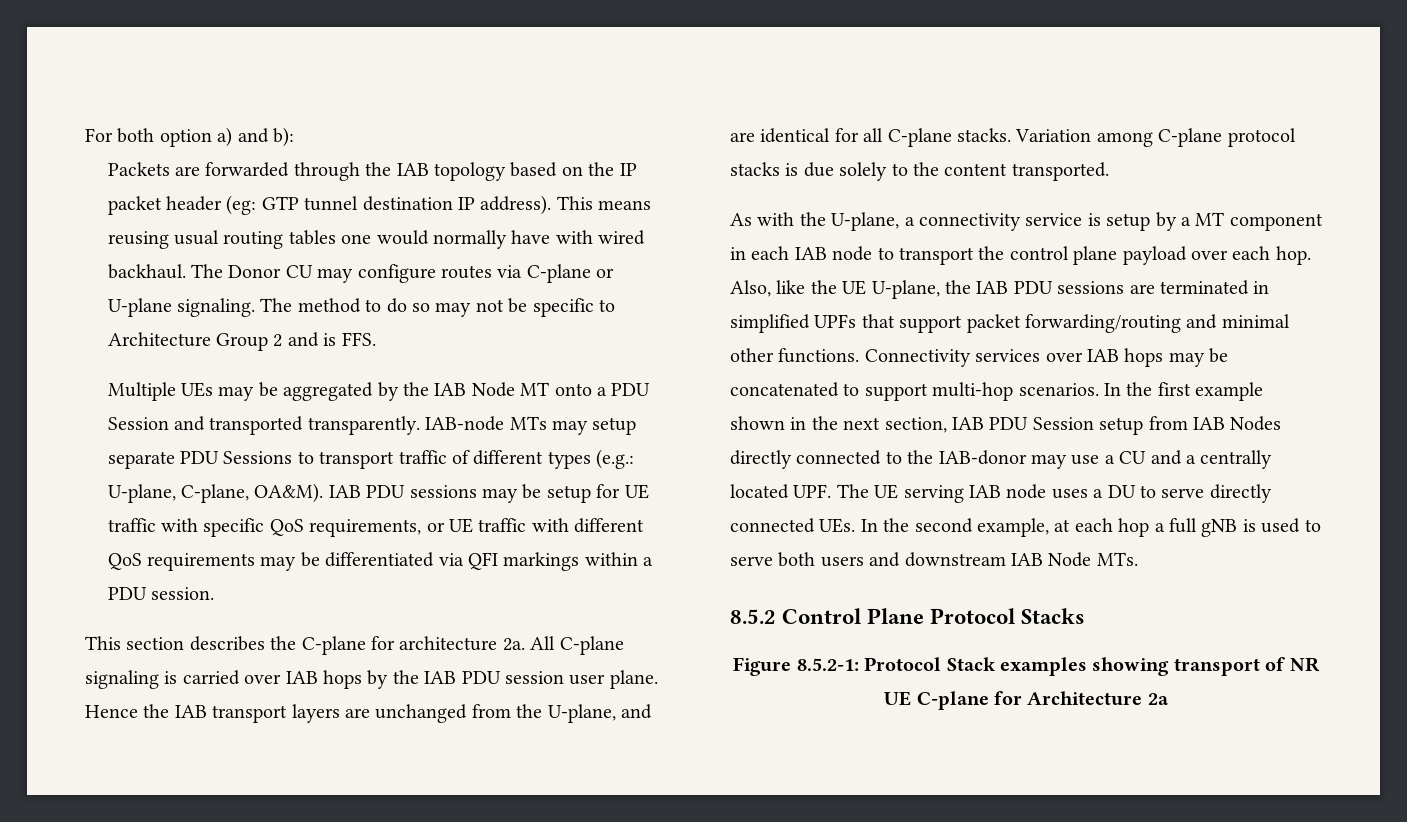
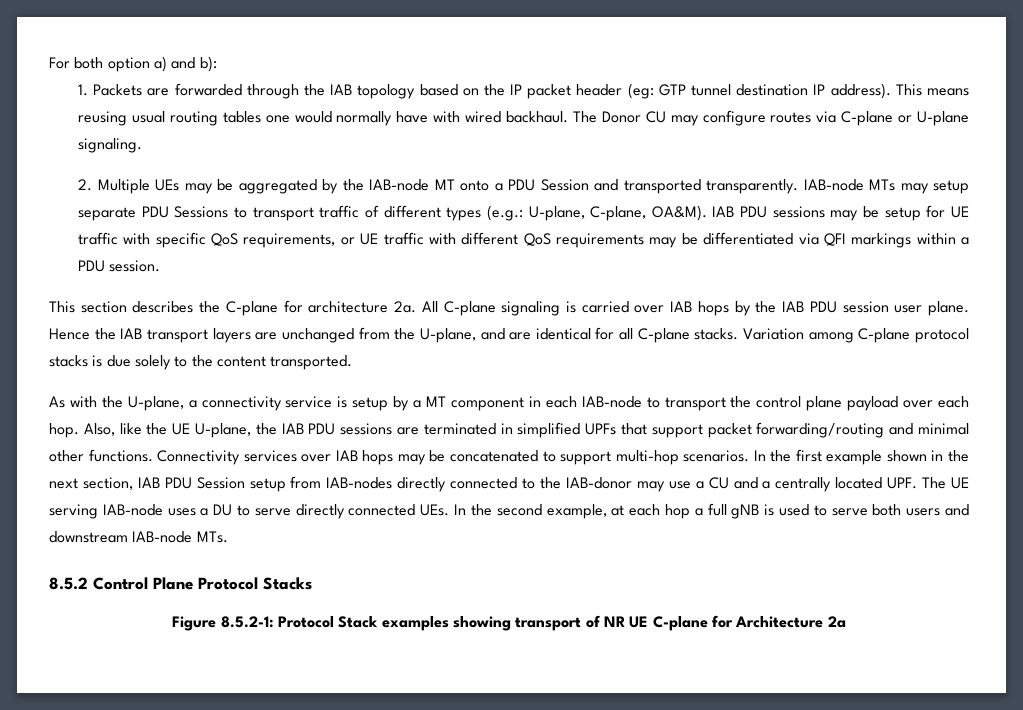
(294, 137) none -> [78,84,89,96] 1.
[260,298,616,317] [107,332,376,351] The method to do so may not be specific to Architecture Group 2 and is FFS. // -> [78,179,93,191] // 2.
[434,382,515,397] IAB Node -> [369,179,430,191] IAB-node
[794,246,873,261] IAB node -> [581,396,642,408] IAB-node
[1193,416,1282,431] IAB Nodes -> [326,477,393,489] IAB-nodes
[969,484,1047,499] IAB node -> [102,504,163,516] IAB-node
[1011,552,1092,567] IAB Node -> [132,531,193,543] IAB-node

